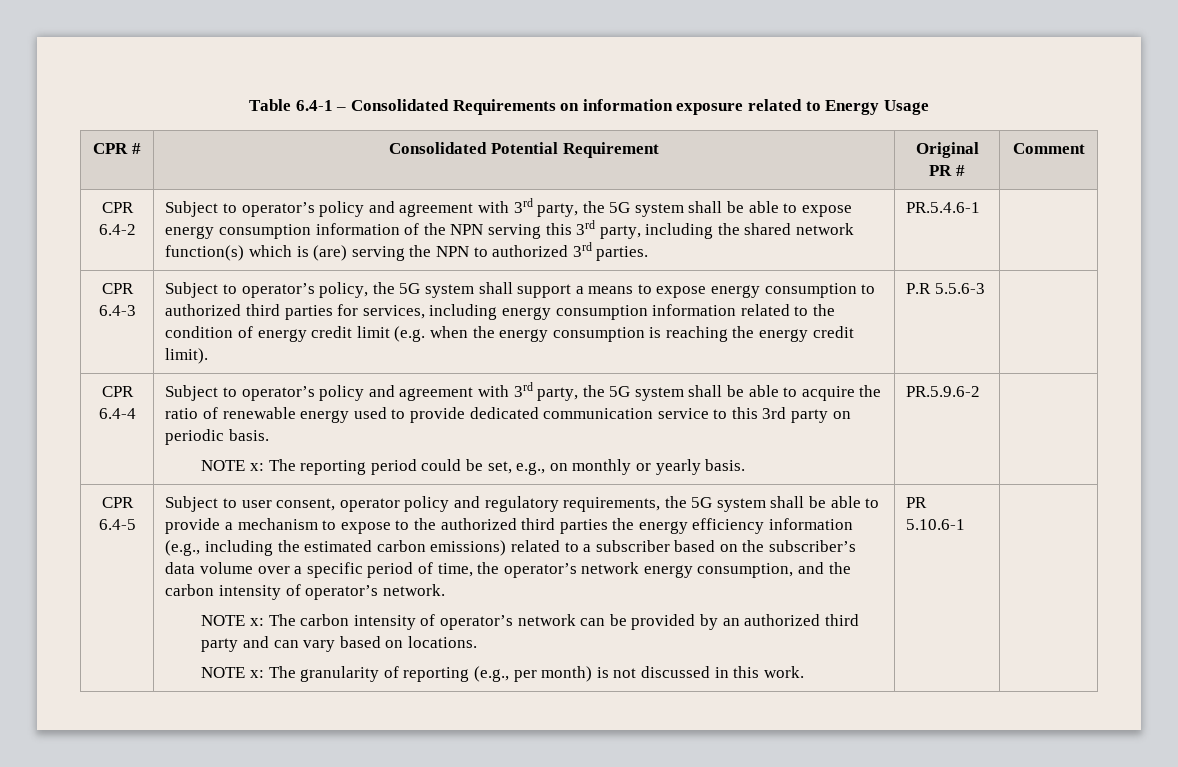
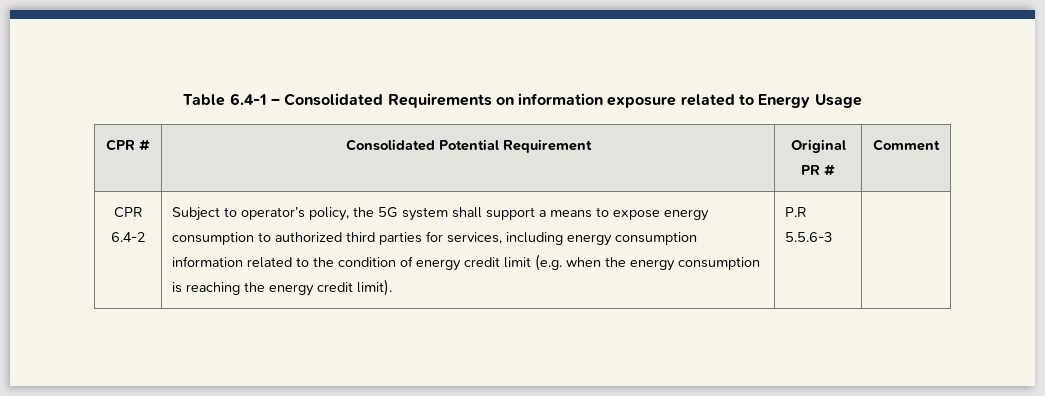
[165,198,852,217] [165,220,855,239] [165,242,649,261] [906,202,981,213] [101,283,134,294] [98,305,136,316] | Subject to operator’s policy and agreement with 3rd party, the 5G system shall be able to expose energy consumption information of the NPN serving this 3rd party, including the shared network function(s) which is (are) serving the NPN to authorized 3rd parties. | PR.5.4.6-1 | // CPR 6.4-3 -> (145, 237) none
[101,386,134,397] [98,408,136,419] [165,382,882,401] [165,407,851,423] [165,429,269,445] [201,459,746,475] [906,386,981,397] [101,497,134,508] [98,519,136,530] [165,496,880,512] [165,518,854,534] [165,540,857,556] [165,562,851,578] [165,584,445,600] [201,614,859,630] [201,636,477,652] [201,666,804,682] [906,497,928,508] [906,519,966,530] // CPR 6.4-4 | Subject to operator’s policy and agreement with 3rd party, the 5G system shall be able to acquire the ratio of renewable energy used to provide dedicated communication service to this 3rd party on periodic basis. // NOTE x: The reporting period could be set, e.g., on monthly or yearly basis. | PR.5.9.6-2 | // CPR 6.4-5 | Subject to user consent, operator policy and regulatory requirements, the 5G system shall be able to provide a mechanism to expose to the authorized third parties the energy efficiency information (e.g., including the estimated carbon emissions) related to a subscriber based on the subscriber’s data volume over a specific period of time, the operator’s network energy consumption, and the carbon intensity of operator’s network. // NOTE x: The carbon intensity of operator’s network can be provided by an authorized third party and can vary based on locations. // NOTE x: The granularity of reporting (e.g., per month) is not discussed in this work. | PR 5.10.6-1 | -> (832, 237) none

